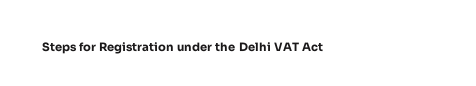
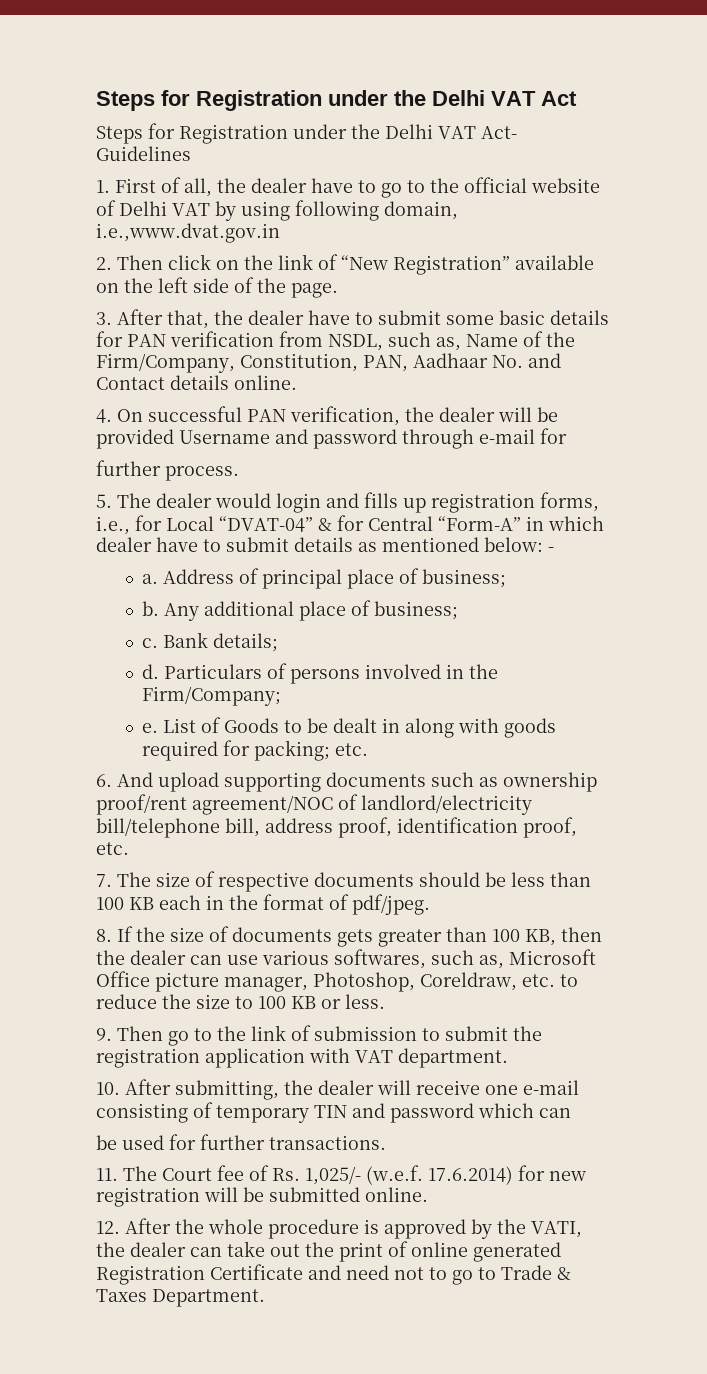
(323, 47) none -> [96,123,517,144] [96,146,191,161] [96,177,600,198] [96,200,458,221] [96,223,280,243] [96,254,594,275] [96,277,338,298] [96,309,609,329] [96,331,575,351] [96,353,561,373] [96,375,297,390] [96,406,558,426] [96,428,567,449] [96,460,239,481] [96,492,599,513] [96,515,604,535] [96,537,554,552] [142,568,507,589] [142,600,459,621] [142,632,279,652] [142,663,499,684] [142,686,282,706] [142,717,557,738] [142,740,369,761] [96,772,597,792] [96,794,532,815] [96,817,577,838] [96,842,129,855] [96,871,591,892] [96,894,430,915] [96,926,602,947] [96,949,596,969] [96,971,578,992] [96,994,385,1009] [96,1025,542,1046] [96,1048,508,1068] [96,1079,579,1100] [96,1102,571,1123] [96,1134,386,1150] [96,1165,586,1185] [96,1187,428,1207] [96,1218,582,1239] [96,1241,561,1262] [96,1264,571,1285] [96,1289,265,1307] // Steps for Registration under the Delhi VAT Act- Guidelines // 1. First of all, the dealer have to go to the official website of Delhi VAT by using following domain, i.e.,www.dvat.gov.in // 2. Then click on the link of “New Registration” available on the left side of the page. // 3. After that, the dealer have to submit some basic details for PAN verification from NSDL, such as, Name of the Firm/Company, Constitution, PAN, Aadhaar No. and Contact details online. // 4. On successful PAN verification, the dealer will be provided Username and password through e-mail for // further process. // 5. The dealer would login and fills up registration forms, i.e., for Local “DVAT-04” & for Central “Form-A” in which dealer have to submit details as mentioned below: - // a. Address of principal place of business; // b. Any additional place of business; // c. Bank details; // d. Particulars of persons involved in the Firm/Company; // e. List of Goods to be dealt in along with goods required for packing; etc. // 6. And upload supporting documents such as ownership proof/rent agreement/NOC of landlord/electricity bill/telephone bill, address proof, identification proof, etc. // 7. The size of respective documents should be less than 100 KB each in the format of pdf/jpeg. // 8. If the size of documents gets greater than 100 KB, then the dealer can use various softwares, such as, Microsoft Office picture manager, Photoshop, Coreldraw, etc. to reduce the size to 100 KB or less. // 9. Then go to the link of submission to submit the registration application with VAT department. // 10. After submitting, the dealer will receive one e-mail consisting of temporary TIN and password which can // be used for further transactions. // 11. The Court fee of Rs. 1,025/- (w.e.f. 17.6.2014) for new registration will be submitted online. // 12. After the whole procedure is approved by the VATI, the dealer can take out the print of online generated Registration Certificate and need not to go to Trade & Taxes Department.

